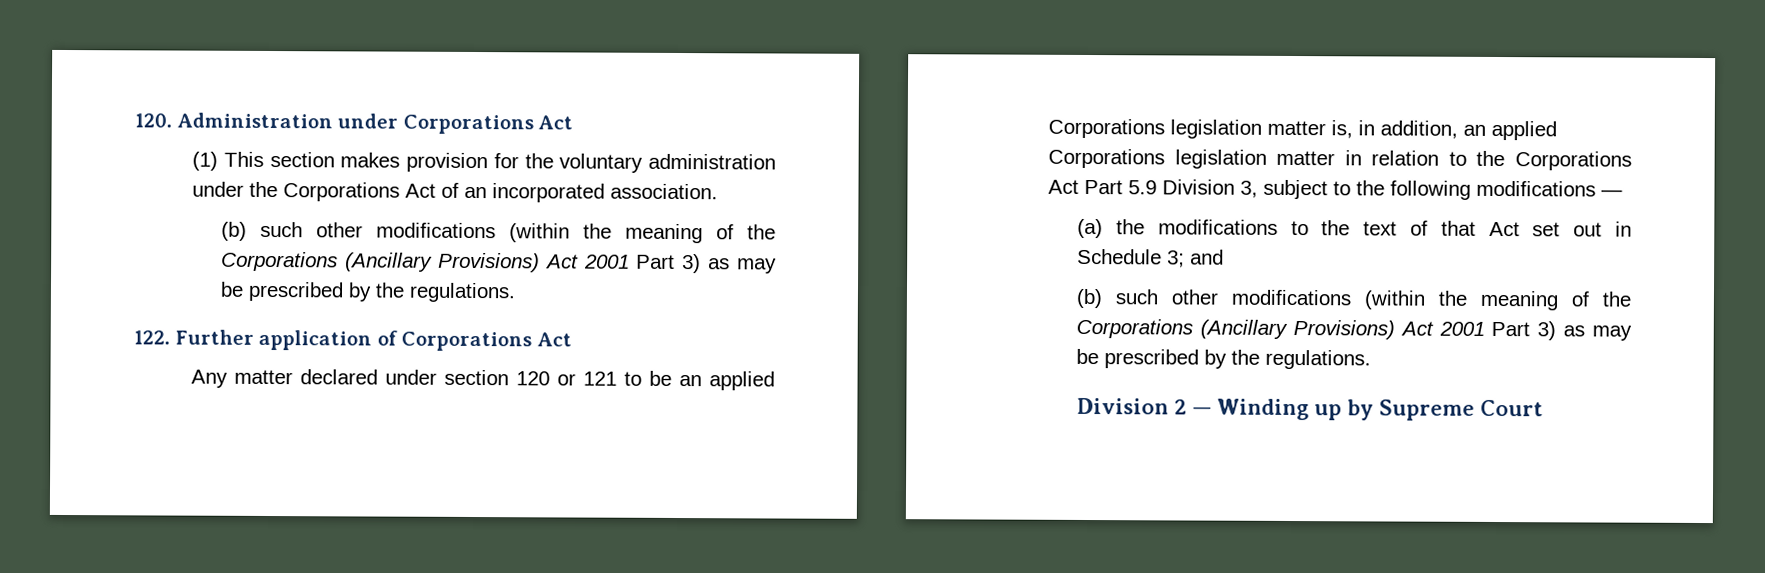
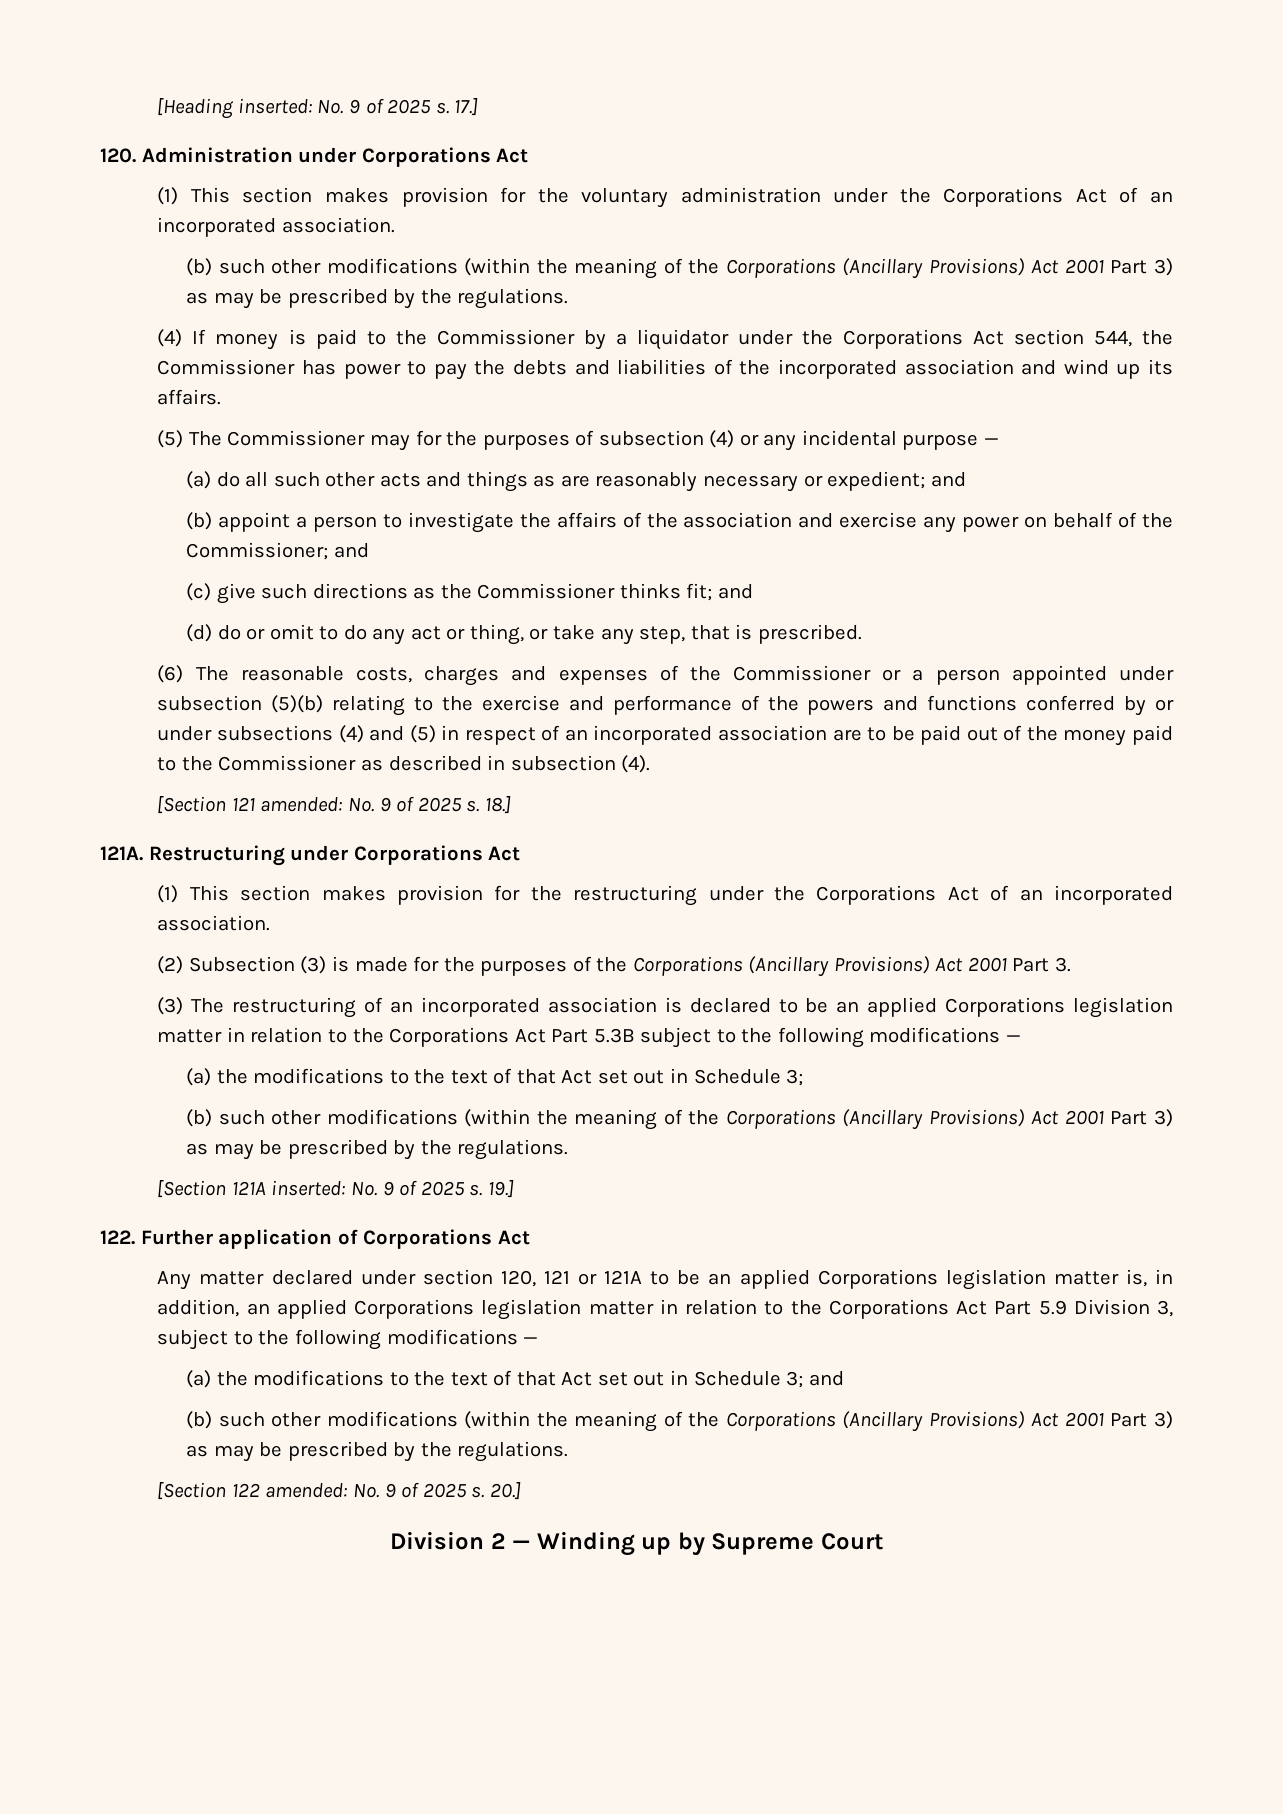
(134, 120) none -> [157,98,479,119] [Heading inserted: No. 9 of 2025 s. 17.] //
(517, 292) none -> [157,329,1173,350] [157,359,1174,380] [157,389,222,405] [157,430,999,451] [186,471,966,492] [186,512,1174,533] [186,542,369,560] [186,583,753,604] [186,624,862,645] [157,665,1174,686] [157,695,1175,716] [157,725,1173,746] [157,755,651,773] [157,796,511,814] [100,845,521,866] [157,885,1174,906] [157,915,271,931] [157,956,1071,977] [157,997,1174,1018] [157,1027,1021,1048] [186,1068,804,1086] [186,1109,1173,1130] [186,1139,569,1160] [157,1180,514,1198] // (4) If money is paid to the Commissioner by a liquidator under the Corporations Act section 544, the Commissioner has power to pay the debts and liabilities of the incorporated association and wind up its affairs. // (5) The Commissioner may for the purposes of subsection (4) or any incidental purpose — // (a) do all such other acts and things as are reasonably necessary or expedient; and // (b) appoint a person to investigate the affairs of the association and exercise any power on behalf of the Commissioner; and // (c) give such directions as the Commissioner thinks fit; and // (d) do or omit to do any act or thing, or take any step, that is prescribed. // (6) The reasonable costs, charges and expenses of the Commissioner or a person appointed under subsection (5)(b) relating to the exercise and performance of the powers and functions conferred by or under subsections (4) and (5) in respect of an incorporated association are to be paid out of the money paid to the Commissioner as described in subsection (4). // [Section 121 amended: No. 9 of 2025 s. 18.] // 121A. Restructuring under Corporations Act // (1) This section makes provision for the restructuring under the Corporations Act of an incorporated association. // (2) Subsection (3) is made for the purposes of the Corporations (Ancillary Provisions) Act 2001 Part 3. // (3) The restructuring of an incorporated association is declared to be an applied Corporations legislation matter in relation to the Corporations Act Part 5.3B subject to the following modifications — // (a) the modifications to the text of that Act set out in Schedule 3; // (b) such other modifications (within the meaning of the Corporations (Ancillary Provisions) Act 2001 Part 3) as may be prescribed by the regulations. // [Section 121A inserted: No. 9 of 2025 s. 19.]
[516,371,618,386] 120 or 121 -> [500,1270,643,1287] 120, 121 or 121A
(1372, 359) none -> [157,1482,521,1500] // [Section 122 amended: No. 9 of 2025 s. 20.]

